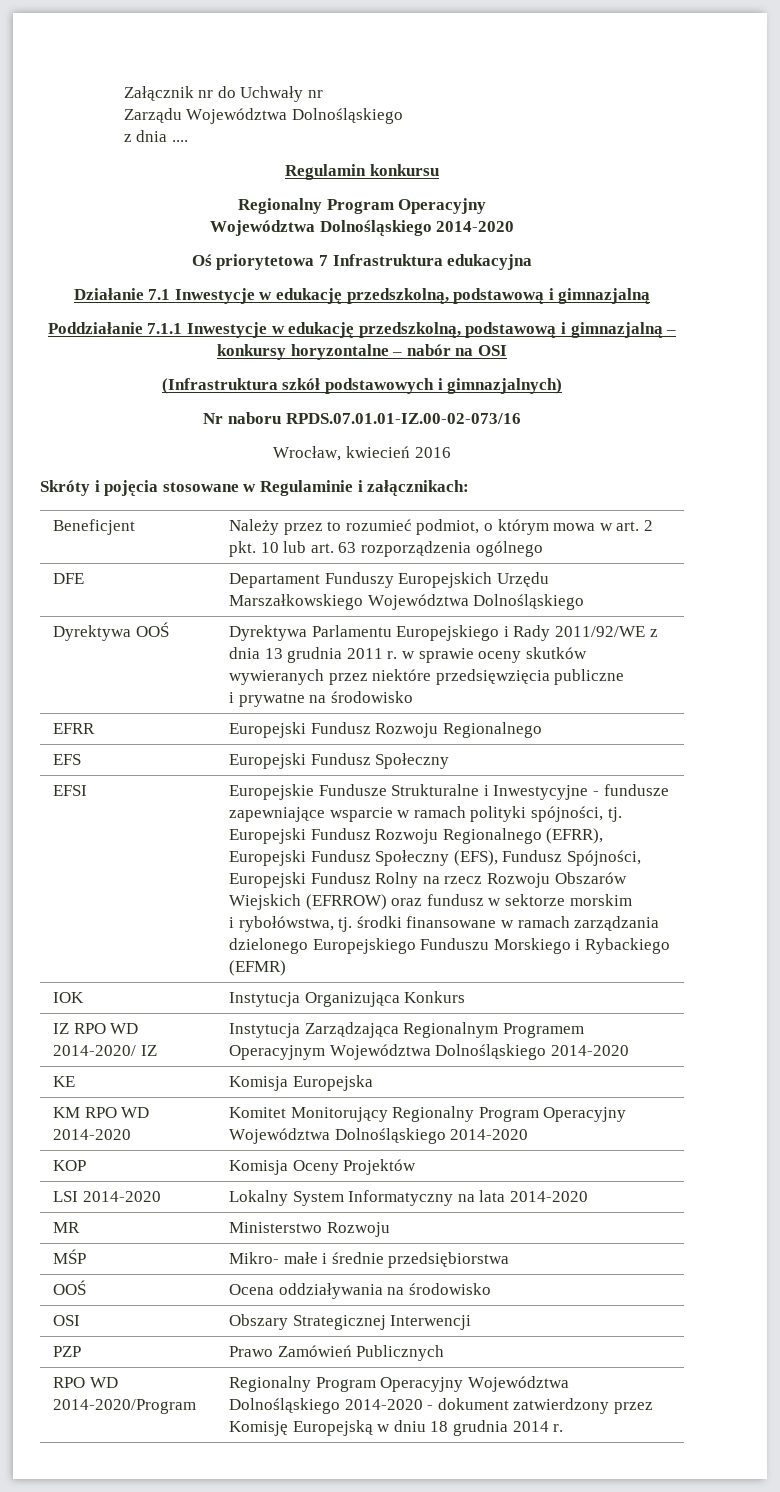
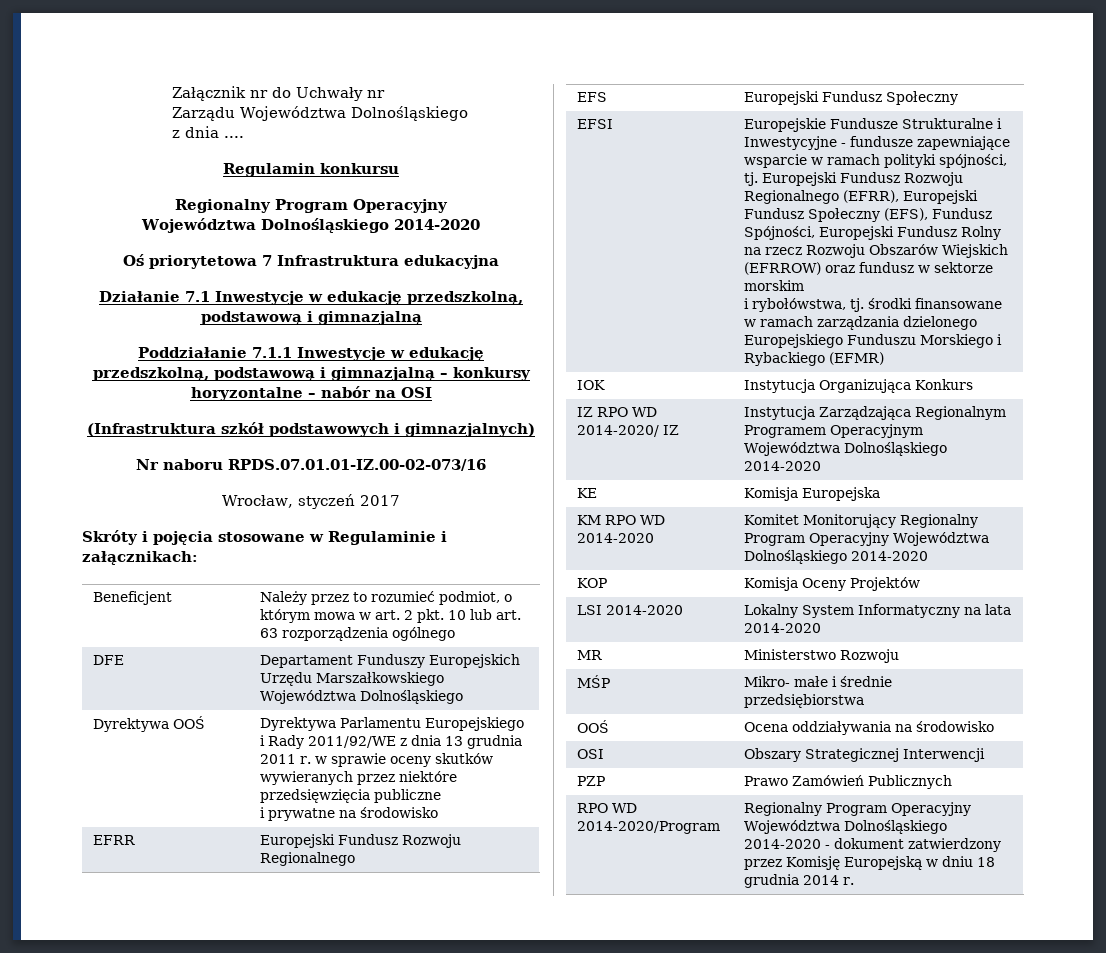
[345,446,451,458] kwiecień 2016 -> [297,494,400,509] styczeń 2017

